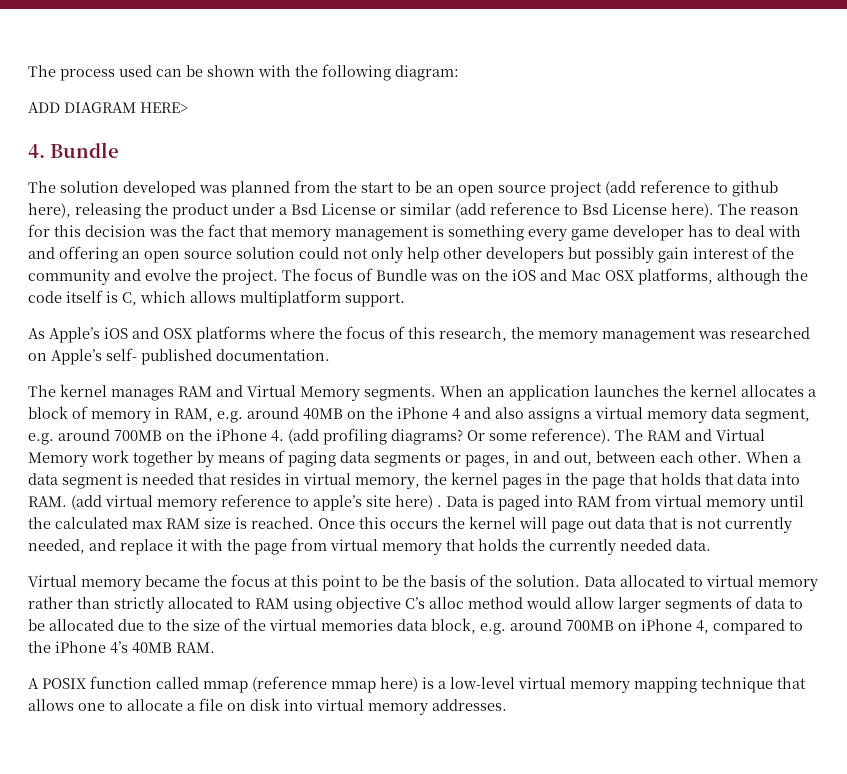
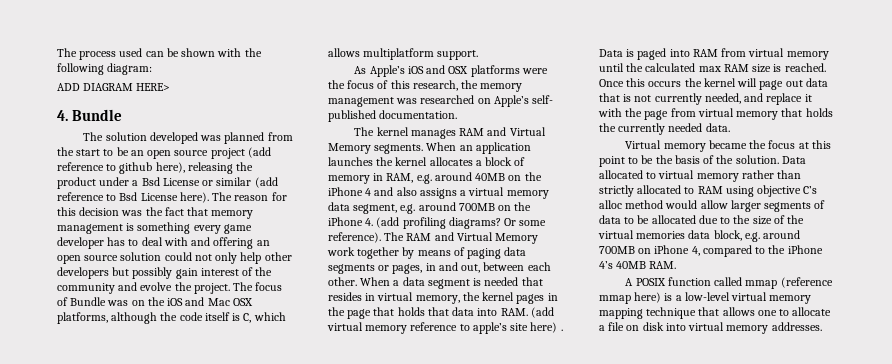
[269,327,315,339] where -> [521,68,548,74] were

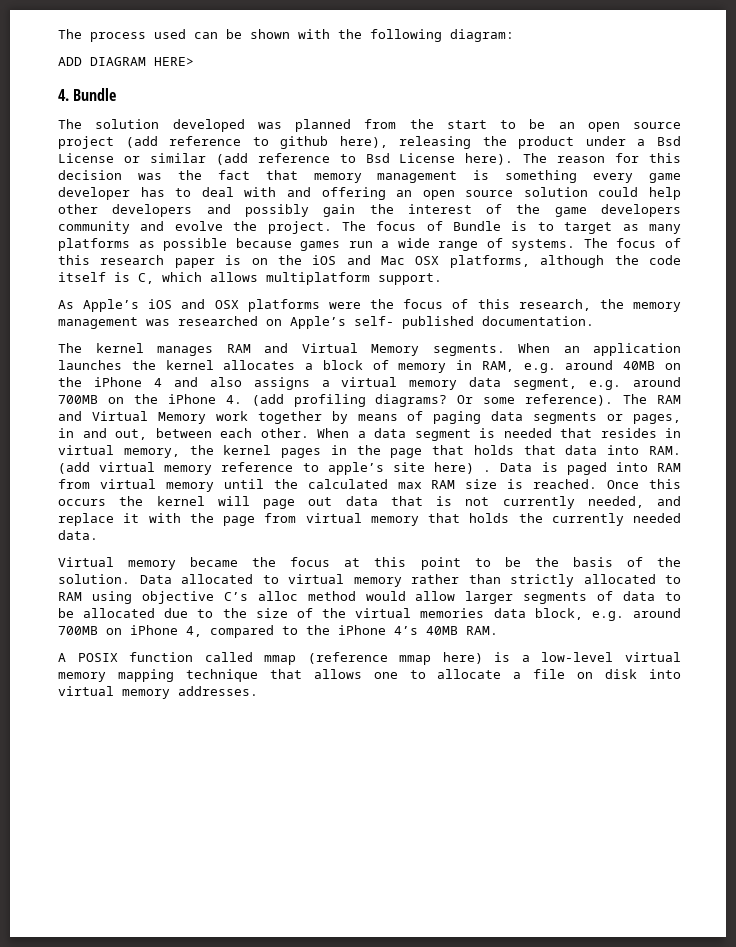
[194,252,238,264] not only -> (639, 192) none
[112,267,130,276] but -> [206,204,231,214] and
(198, 273) none -> [369,204,394,214] the
(273, 271) none -> [554,204,681,217] game developers
[107,300,129,306] was -> [511,221,681,234] [58,238,682,251] [58,255,242,268] is to target as many platforms as possible because games run a wide range of systems. The focus of this research paper is

